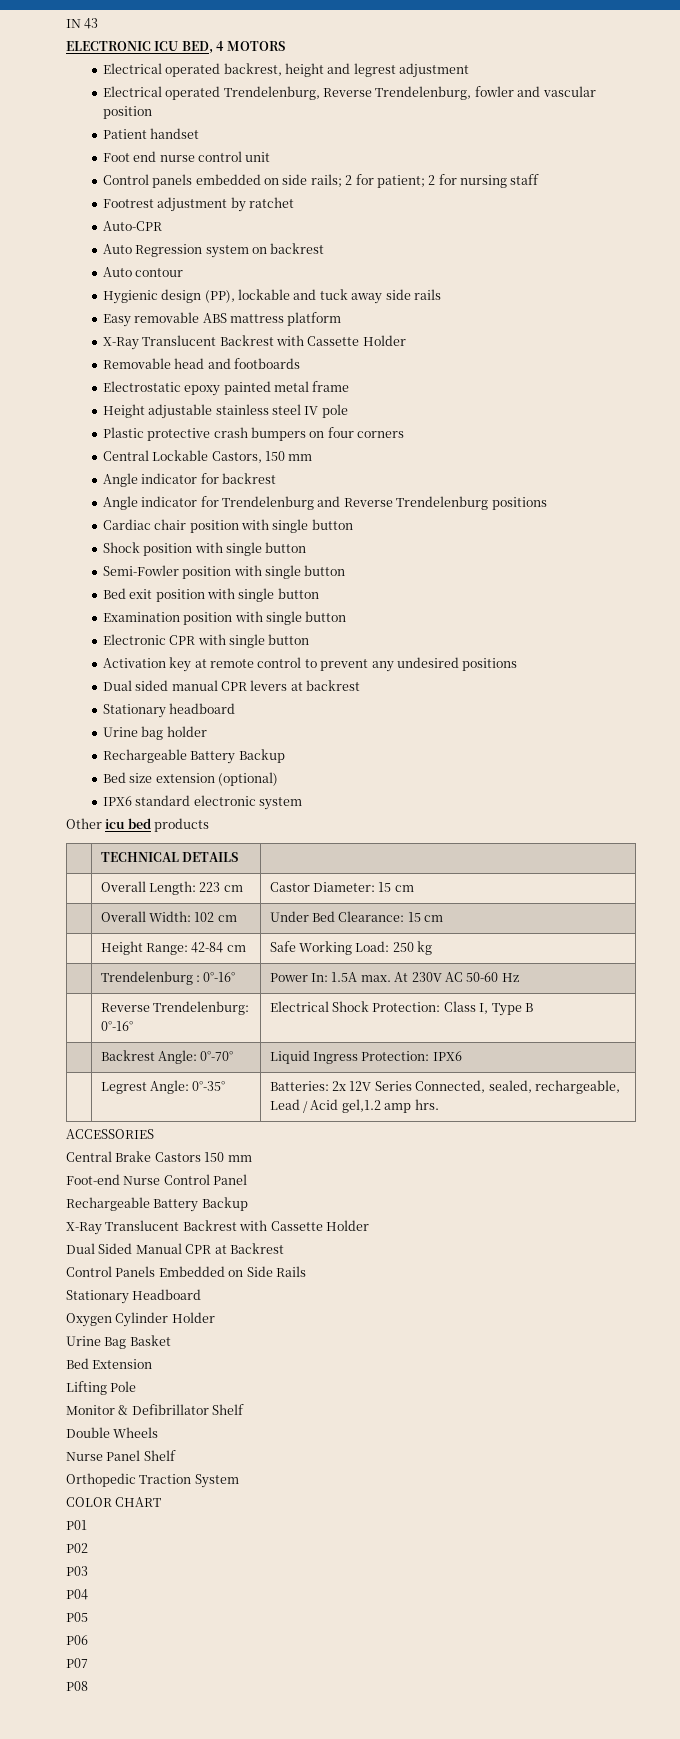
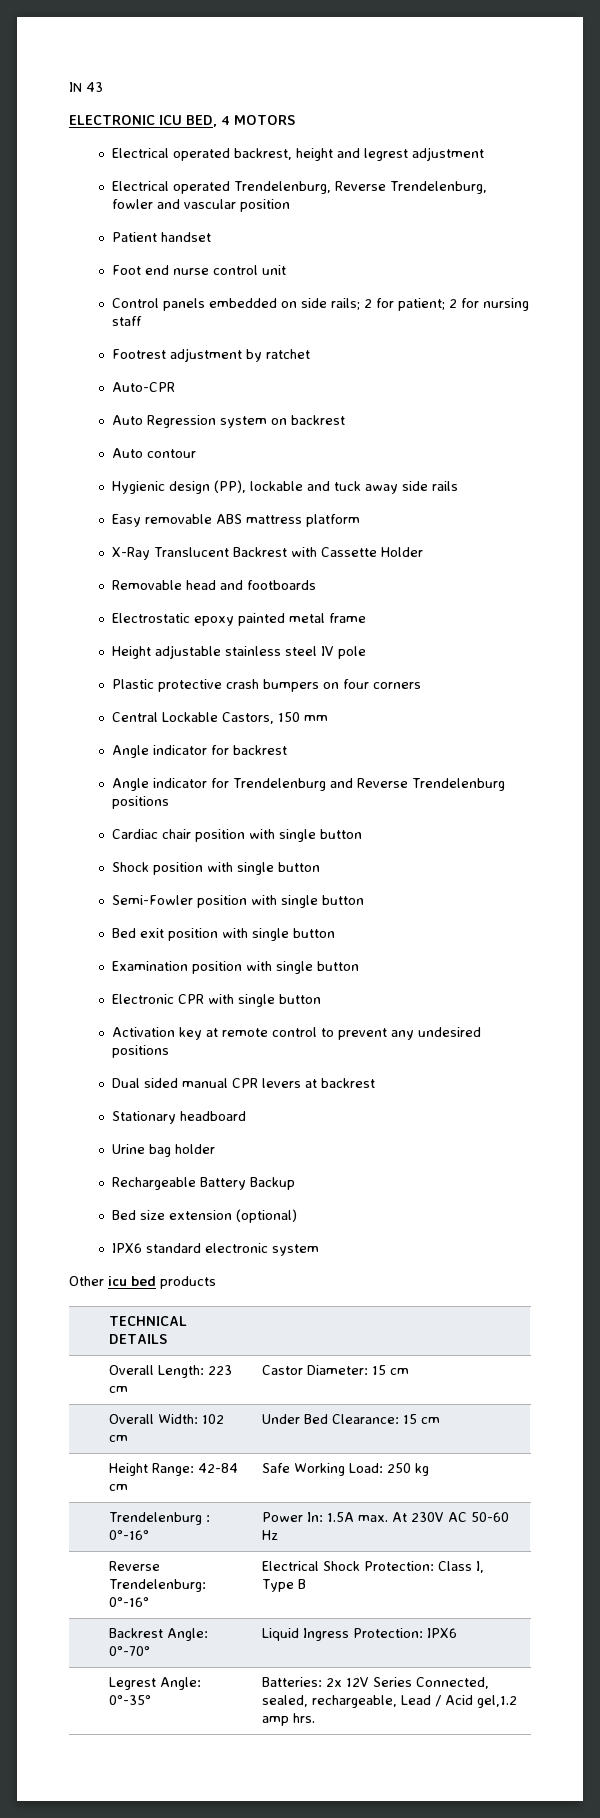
[66,1129,154,1139] [66,1151,252,1162] [66,1174,248,1185] [66,1197,248,1212] [66,1220,369,1235] [66,1243,284,1254] [66,1266,306,1277] [66,1289,202,1304] [66,1312,215,1327] [66,1335,171,1349] [66,1358,153,1369] [66,1381,137,1395] [66,1404,245,1415] [66,1427,159,1438] [66,1450,176,1461] [66,1473,239,1488] [66,1497,162,1507] [66,1520,87,1530] [66,1543,88,1553] [66,1566,88,1576] [66,1589,88,1600] [66,1612,88,1622] [66,1635,88,1645] [66,1658,88,1668] [66,1681,88,1691] // ACCESSORIES // Central Brake Castors 150 mm // Foot-end Nurse Control Panel // Rechargeable Battery Backup // X-Ray Translucent Backrest with Cassette Holder // Dual Sided Manual CPR at Backrest // Control Panels Embedded on Side Rails // Stationary Headboard // Oxygen Cylinder Holder // Urine Bag Basket // Bed Extension // Lifting Pole // Monitor & Defibrillator Shelf // Double Wheels // Nurse Panel Shelf // Orthopedic Traction System // COLOR CHART // P01 // P02 // P03 // P04 // P05 // P06 // P07 // P08 -> (316, 1718) none

